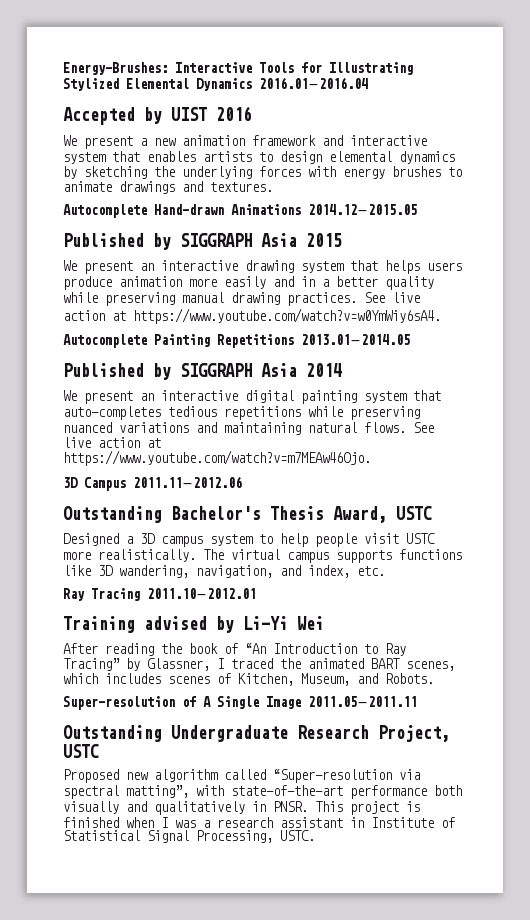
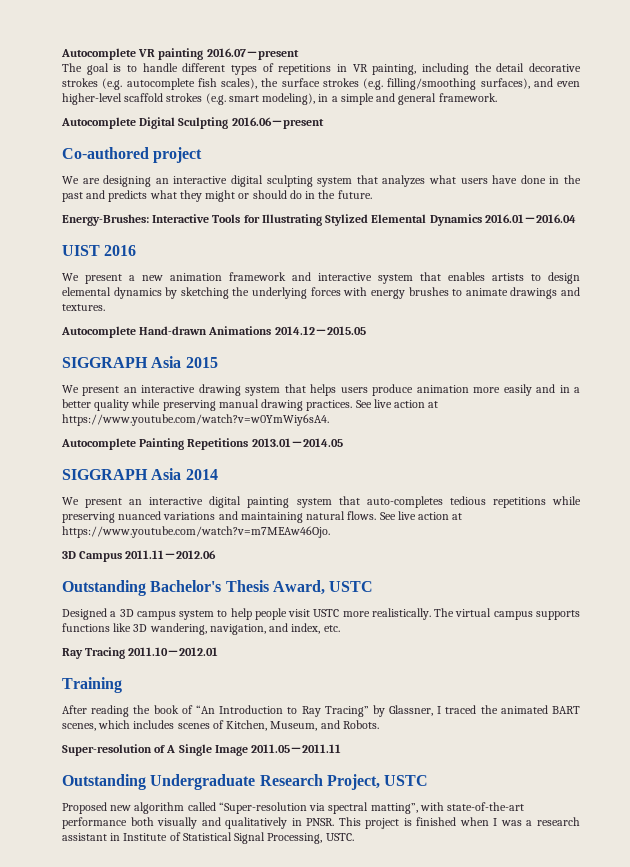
(63, 68) none -> [61,48,299,60] [62,63,582,75] [62,78,580,90] [62,93,497,105] [61,117,324,129] [62,147,203,163] [62,175,582,187] [62,190,372,202] Autocomplete VR painting 2016.07－present // The goal is to handle different types of repetitions in VR painting, including the detail decorative strokes (e.g. autocomplete fish scales), the surface strokes (e.g. filling/smoothing surfaces), and even higher-level scaffold strokes (e.g. smart modeling), in a simple and general framework. // Autocomplete Digital Sculpting 2016.06－present // Co-authored project // We are designing an interactive digital sculpting system that analyzes what users have done in the past and predicts what they might or should do in the future. //
[63,107,162,125] Accepted by -> (576, 218) none
[63,233,171,250] Published by -> (366, 330) none
[63,363,171,380] Published by -> (343, 442) none
[144,616,324,633] advised by Li-Yi Wei -> (122, 685) none

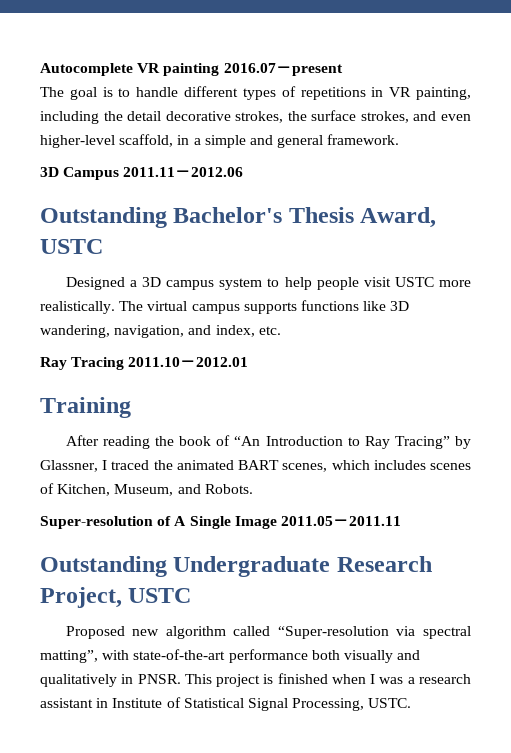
[62,78,580,90] [62,93,316,105] strokes (e.g. autocomplete fish scales), the surface strokes (e.g. filling/smoothing surfaces), and even higher-level scaffold strokes (e.g. smart modeling), -> [235,110,471,123] [40,134,174,148] strokes, the surface strokes, and even higher-level scaffold,
[61,117,324,129] [62,147,203,163] [62,175,582,187] [62,190,372,202] [62,214,576,226] [62,245,137,256] [62,272,580,284] [62,287,581,299] [62,304,105,311] [61,326,366,338] [62,356,218,368] [62,384,580,396] [62,399,439,411] [62,414,329,426] [61,438,343,450] [62,468,218,480] [62,496,581,508] [62,511,463,523] [62,526,330,538] // Autocomplete Digital Sculpting 2016.06－present // Co-authored project // We are designing an interactive digital sculpting system that analyzes what users have done in the past and predicts what they might or should do in the future. // Energy-Brushes: Interactive Tools for Illustrating Stylized Elemental Dynamics 2016.01－2016.04 // UIST 2016 // We present a new animation framework and interactive system that enables artists to design elemental dynamics by sketching the underlying forces with energy brushes to animate drawings and textures. // Autocomplete Hand-drawn Animations 2014.12－2015.05 // SIGGRAPH Asia 2015 // We present an interactive drawing system that helps users produce animation more easily and in a better quality while preserving manual drawing practices. See live action at https://www.youtube.com/watch?v=w0YmWiy6sA4. // Autocomplete Painting Repetitions 2013.01－2014.05 // SIGGRAPH Asia 2014 // We present an interactive digital painting system that auto-completes tedious repetitions while preserving nuanced variations and maintaining natural flows. See live action at https://www.youtube.com/watch?v=m7MEAw46Ojo. -> (400, 139) none

